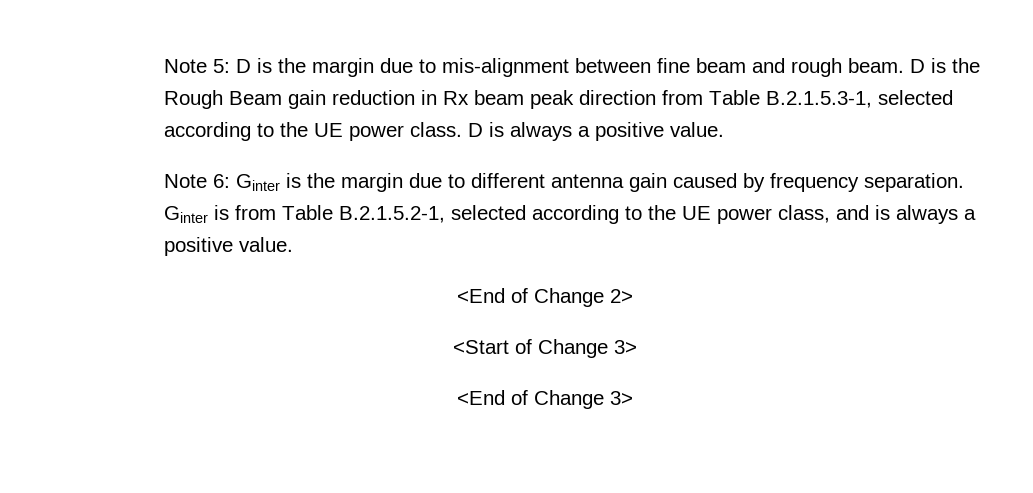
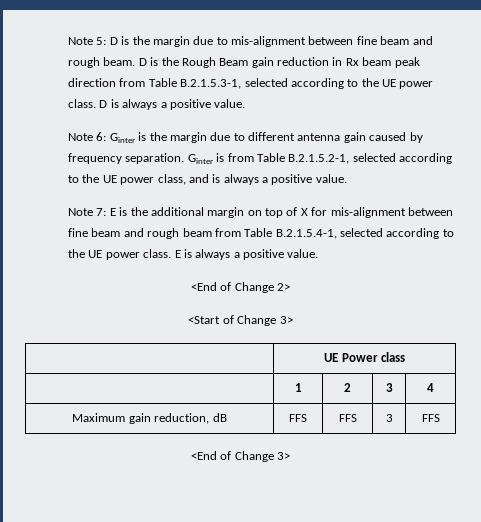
(294, 244) none -> [68,207,453,218] [68,228,454,239] [68,249,319,260] // Note 7: E is the additional margin on top of X for mis-alignment between fine beam and rough beam from Table B.2.1.5.4-1, selected according to the UE power class. E is always a positive value.
(637, 347) none -> [324,352,405,362] [294,383,302,392] [344,383,351,392] [385,383,393,392] [427,383,434,392] [72,413,227,424] [289,414,307,422] [338,414,357,422] [385,414,393,422] [421,414,440,422] // | UE Power class // | 1 | 2 | 3 | 4 // Maximum gain reduction, dB | FFS | FFS | 3 | FFS

